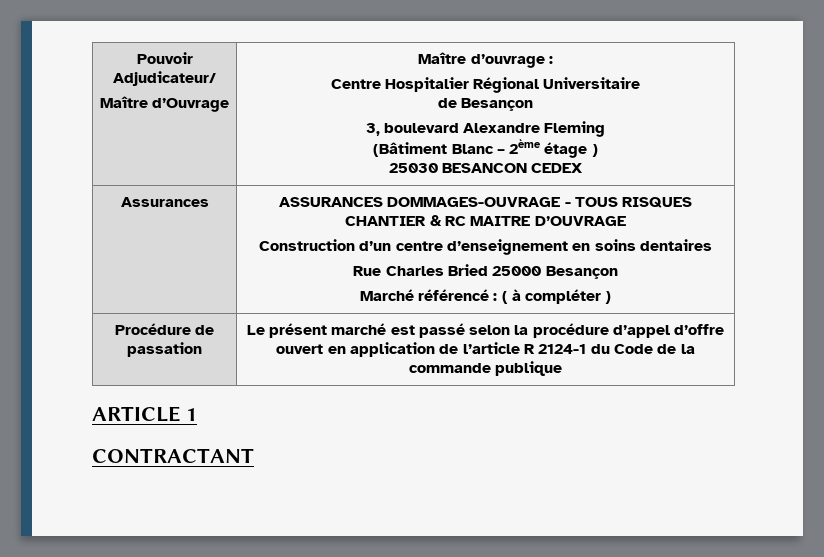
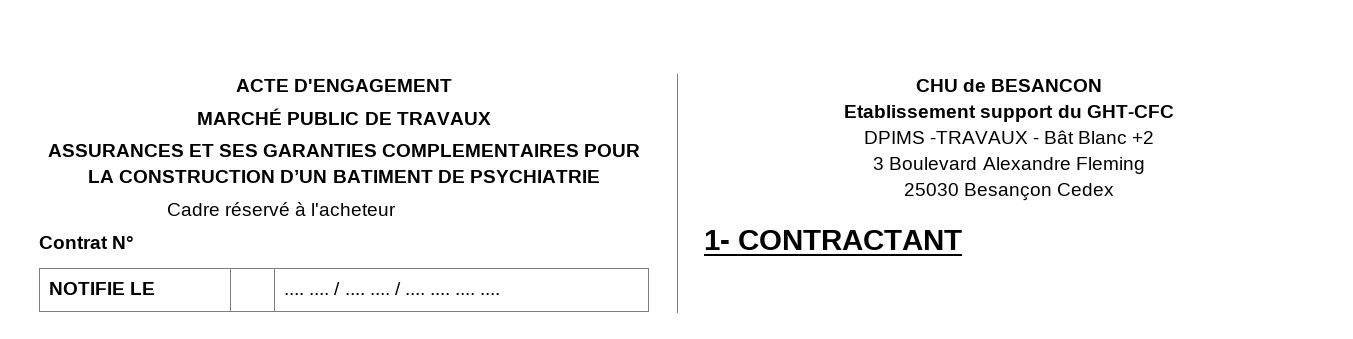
[136,52,193,64] [113,71,216,86] [99,96,230,112] [418,52,553,68] [330,77,641,93] [437,98,534,111] [365,121,606,137] [373,139,598,158] [388,163,584,173] [120,197,209,207] [278,197,693,208] [345,215,626,226] [259,239,712,255] [353,264,618,279] [359,289,612,304] [114,323,215,335] [127,342,202,357] [246,323,725,338] [276,342,695,357] [408,361,563,376] [92,406,197,422] Pouvoir Adjudicateur/ // Maître d’Ouvrage | Maître d’ouvrage : // Centre Hospitalier Régional Universitaire // de Besançon // 3, boulevard Alexandre Fleming // (Bâtiment Blanc – 2ème étage ) // 25030 BESANCON CEDEX // Assurances | ASSURANCES DOMMAGES-OUVRAGE - TOUS RISQUES CHANTIER & RC MAITRE D’OUVRAGE // Construction d’un centre d’enseignement en soins dentaires // Rue Charles Bried 25000 Besançon // Marché référencé : ( à compléter ) // Procédure de passation | Le présent marché est passé selon la procédure d’appel d’offre ouvert en application de l’article R 2124-1 du Code de la commande publique // ARTICLE 1 // -> [235,79,453,92] [197,108,491,125] [47,144,641,157] [88,170,600,183] [166,202,397,216] [39,236,135,249] [49,282,156,295] [284,282,501,295] [915,79,1103,92] [844,105,1174,122] [863,130,1155,144] [873,157,1145,174] [903,183,1115,201] [704,230,730,250] ACTE D'ENGAGEMENT // MARCHÉ PUBLIC DE TRAVAUX // ASSURANCES ET SES GARANTIES COMPLEMENTAIRES POUR LA CONSTRUCTION D’UN BATIMENT DE PSYCHIATRIE // Cadre réservé à l'acheteur // Contrat N° // NOTIFIE LE | | .... .... / .... .... / .... .... .... .... // CHU de BESANCON // Etablissement support du GHT-CFC // DPIMS -TRAVAUX - Bât Blanc +2 // 3 Boulevard Alexandre Fleming // 25030 Besançon Cedex // 1-

